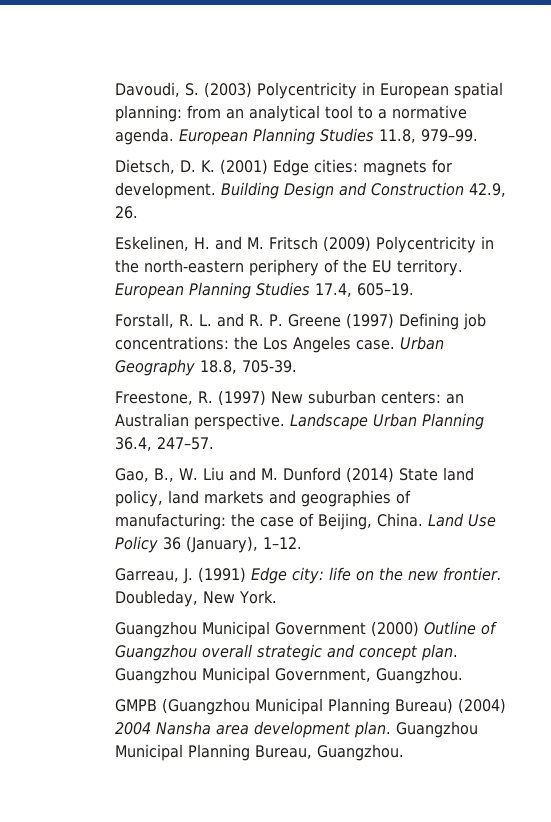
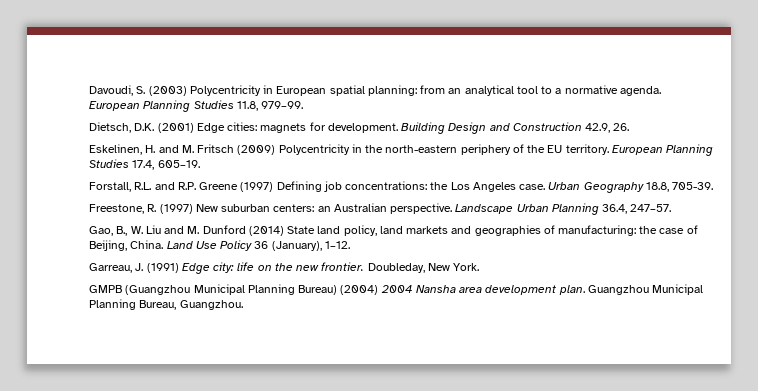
[180,160,216,172] D. K. -> [134,123,155,131] D.K.
[179,313,284,327] R. L. and R. P. -> [134,182,196,190] R.L. and R.P.
[115,621,498,638] [115,644,459,661] [115,667,464,684] // Guangzhou Municipal Government (2000) Outline of Guangzhou overall strategic and concept plan. Guangzhou Municipal Government, Guangzhou. -> (480, 267) none

